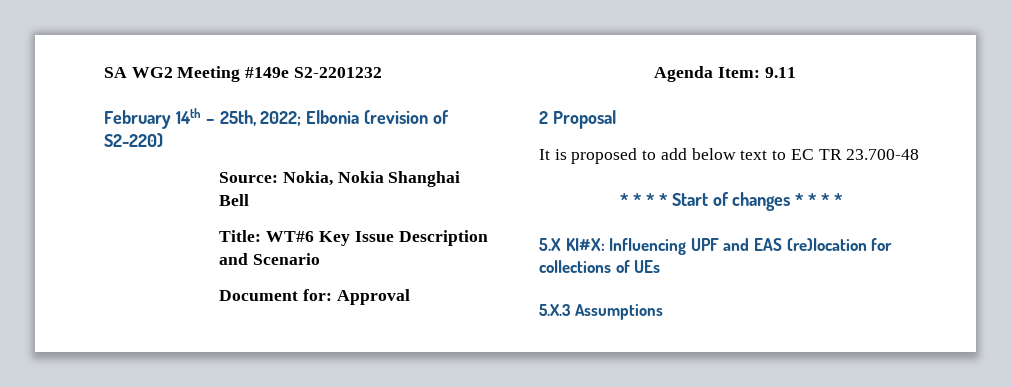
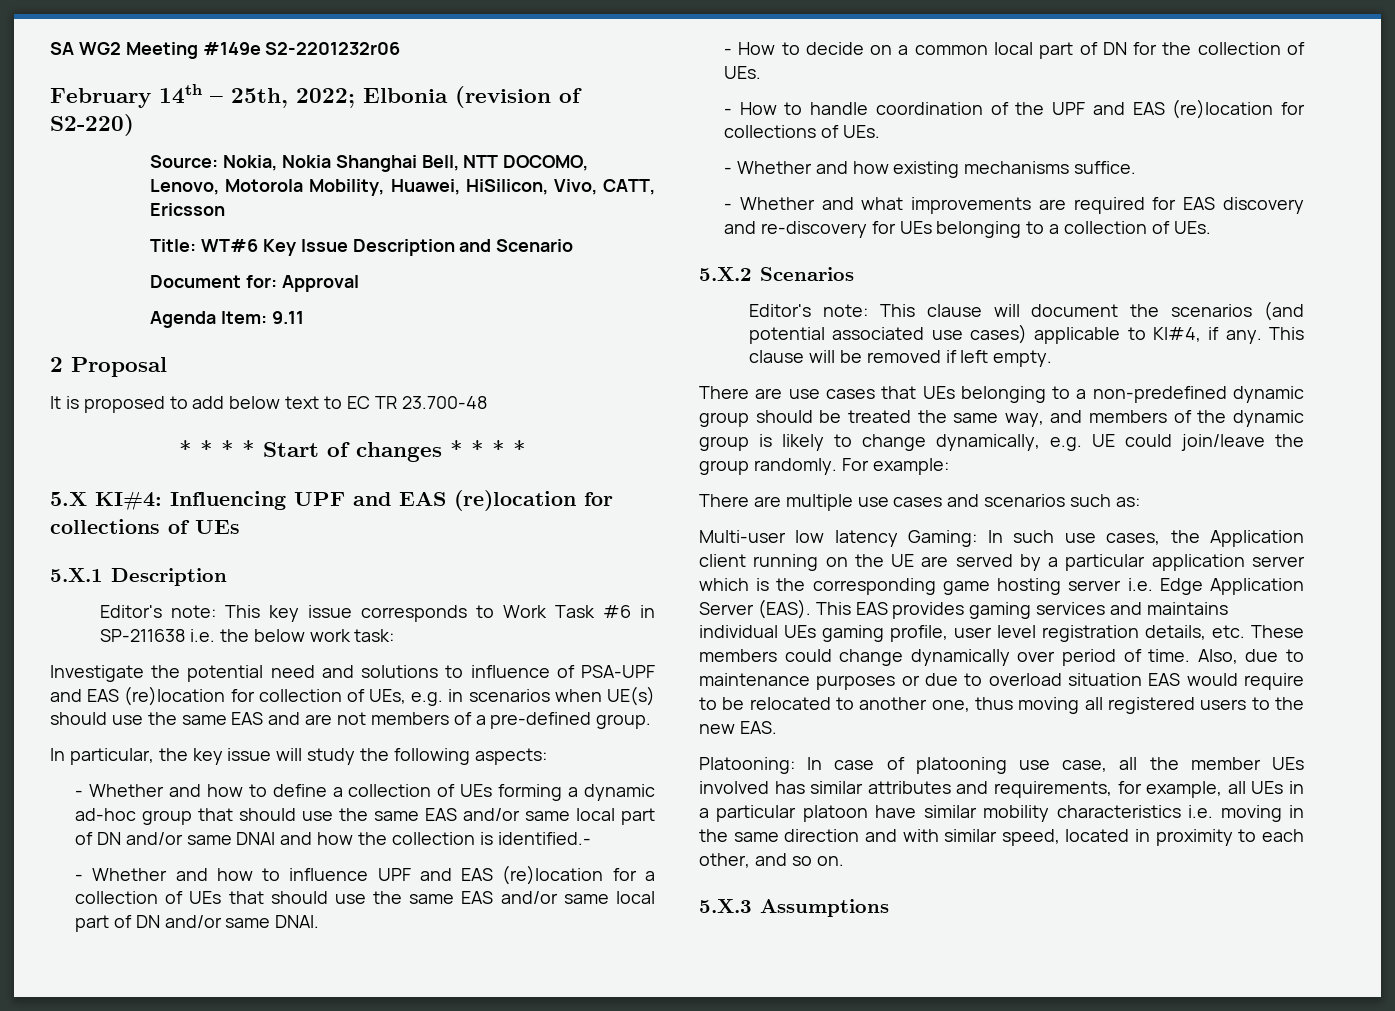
[293,67,382,78] S2-2201232 -> [265,42,401,55] S2-2201232r06
[219,194,250,206] Bell -> [421,155,589,171] [150,179,655,196] [150,203,226,216] Bell, NTT DOCOMO, Lenovo, Motorola Mobility, Huawei, HiSilicon, Vivo, CATT, Ericsson
[565,238,605,251] KI#X: -> [95,491,162,511] KI#4:
(661, 266) none -> [50,568,227,586] [100,605,655,622] [100,629,395,642] [50,665,655,682] [50,686,655,706] [50,712,652,729] [50,748,547,765] [75,784,656,801] [75,808,655,825] [75,832,591,845] [75,865,655,885] [75,891,655,904] [75,915,320,932] [724,42,1305,59] [724,66,762,79] [724,99,1305,119] [724,125,880,138] [724,161,1137,178] [724,197,1304,214] [724,221,1211,238] [699,267,854,281] [749,301,1304,321] [749,324,1304,344] [749,350,1053,367] [699,386,1304,403] [699,410,1304,427] [699,434,1304,451] [699,458,949,475] [699,494,1140,511] [699,530,1304,547] [699,554,1305,571] [699,578,1304,595] [699,599,1228,619] [699,625,1304,642] [699,649,1304,666] [699,673,1304,690] [699,697,1304,714] [699,721,777,734] [699,757,1304,774] [699,781,1304,798] [699,805,1304,822] [699,829,1304,846] [699,853,844,868] // 5.X.1 Description // Editor's note: This key issue corresponds to Work Task #6 in SP-211638 i.e. the below work task: // Investigate the potential need and solutions to influence of PSA-UPF and EAS (re)location for collection of UEs, e.g. in scenarios when UE(s) should use the same EAS and are not members of a pre-defined group. // In particular, the key issue will study the following aspects: // - Whether and how to define a collection of UEs forming a dynamic ad-hoc group that should use the same EAS and/or same local part of DN and/or same DNAI and how the collection is identified.- // - Whether and how to influence UPF and EAS (re)location for a collection of UEs that should use the same EAS and/or same local part of DN and/or same DNAI. // - How to decide on a common local part of DN for the collection of UEs. // - How to handle coordination of the UPF and EAS (re)location for collections of UEs. // - Whether and how existing mechanisms suffice. // - Whether and what improvements are required for EAS discovery and re-discovery for UEs belonging to a collection of UEs. // 5.X.2 Scenarios // Editor's note: This clause will document the scenarios (and potential associated use cases) applicable to KI#4, if any. This clause will be removed if left empty. // There are use cases that UEs belonging to a non-predefined dynamic group should be treated the same way, and members of the dynamic group is likely to change dynamically, e.g. UE could join/leave the group randomly. For example: // There are multiple use cases and scenarios such as: // Multi-user low latency Gaming: In such use cases, the Application client running on the UE are served by a particular application server which is the corresponding game hosting server i.e. Edge Application Server (EAS). This EAS provides gaming services and maintains individual UEs gaming profile, user level registration details, etc. These members could change dynamically over period of time. Also, due to maintenance purposes or due to overload situation EAS would require to be relocated to another one, thus moving all registered users to the new EAS. // Platooning: In case of platooning use case, all the member UEs involved has similar attributes and requirements, for example, all UEs in a particular platoon have similar mobility characteristics i.e. moving in the same direction and with similar speed, located in proximity to each other, and so on.

